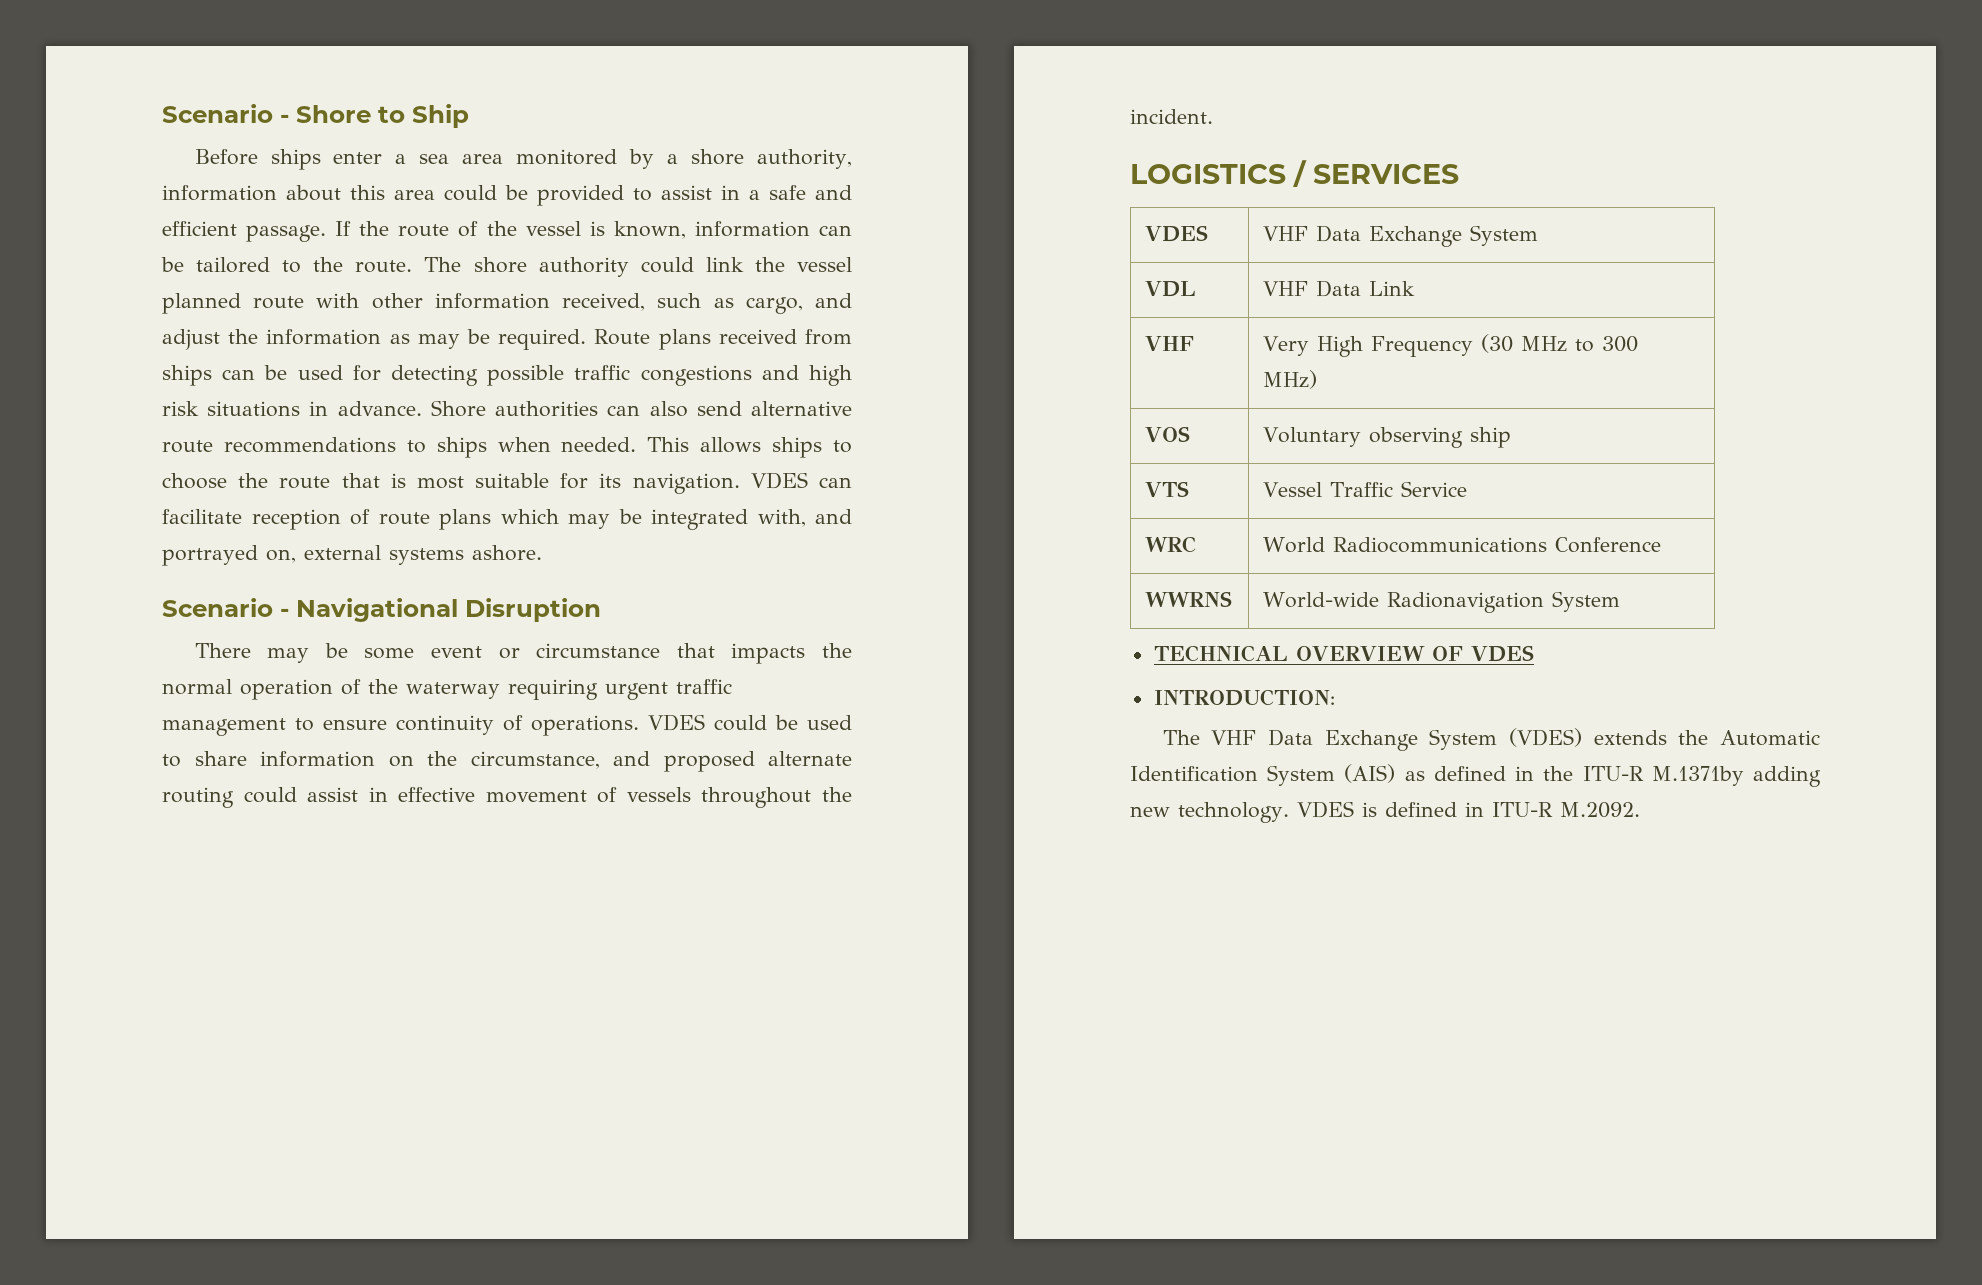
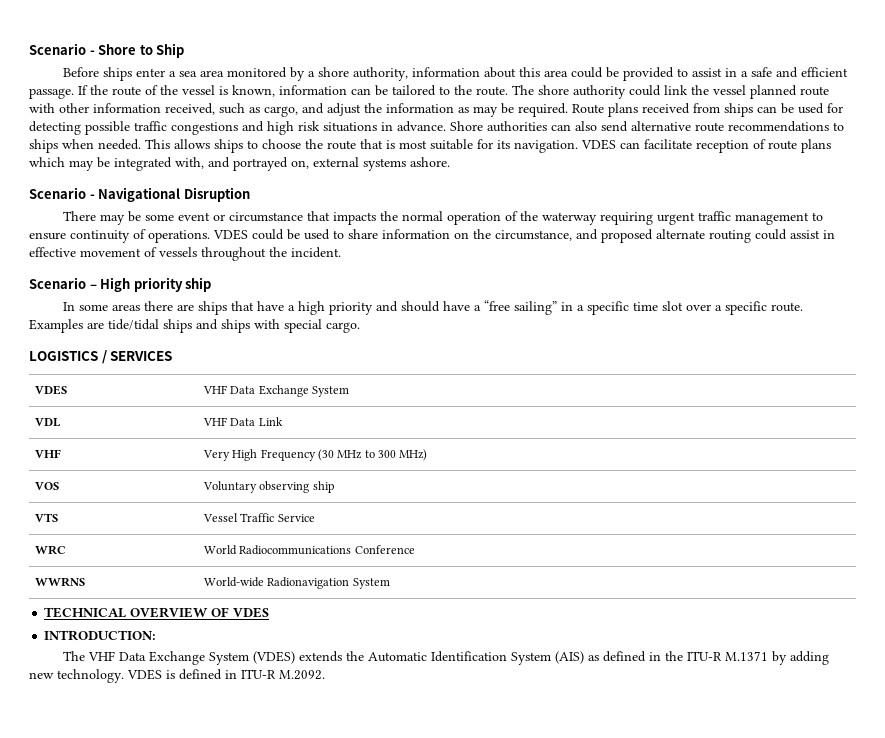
(1213, 116) none -> [29,277,212,292] [63,300,804,315] [29,319,360,333] // Scenario – High priority ship // In some areas there are ships that have a high priority and should have a “free sailing” in a specific time slot over a specific route. Examples are tide/tidal ships and ships with special cargo.
[1651,766,1744,786] M.1371by -> [725,651,788,665] M.1371 by

